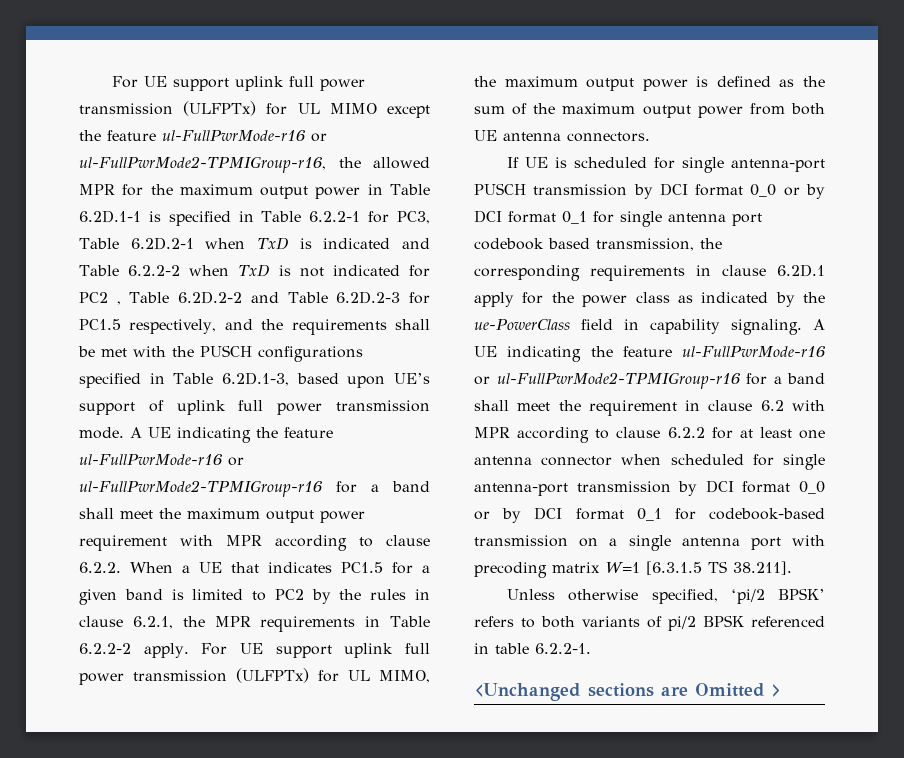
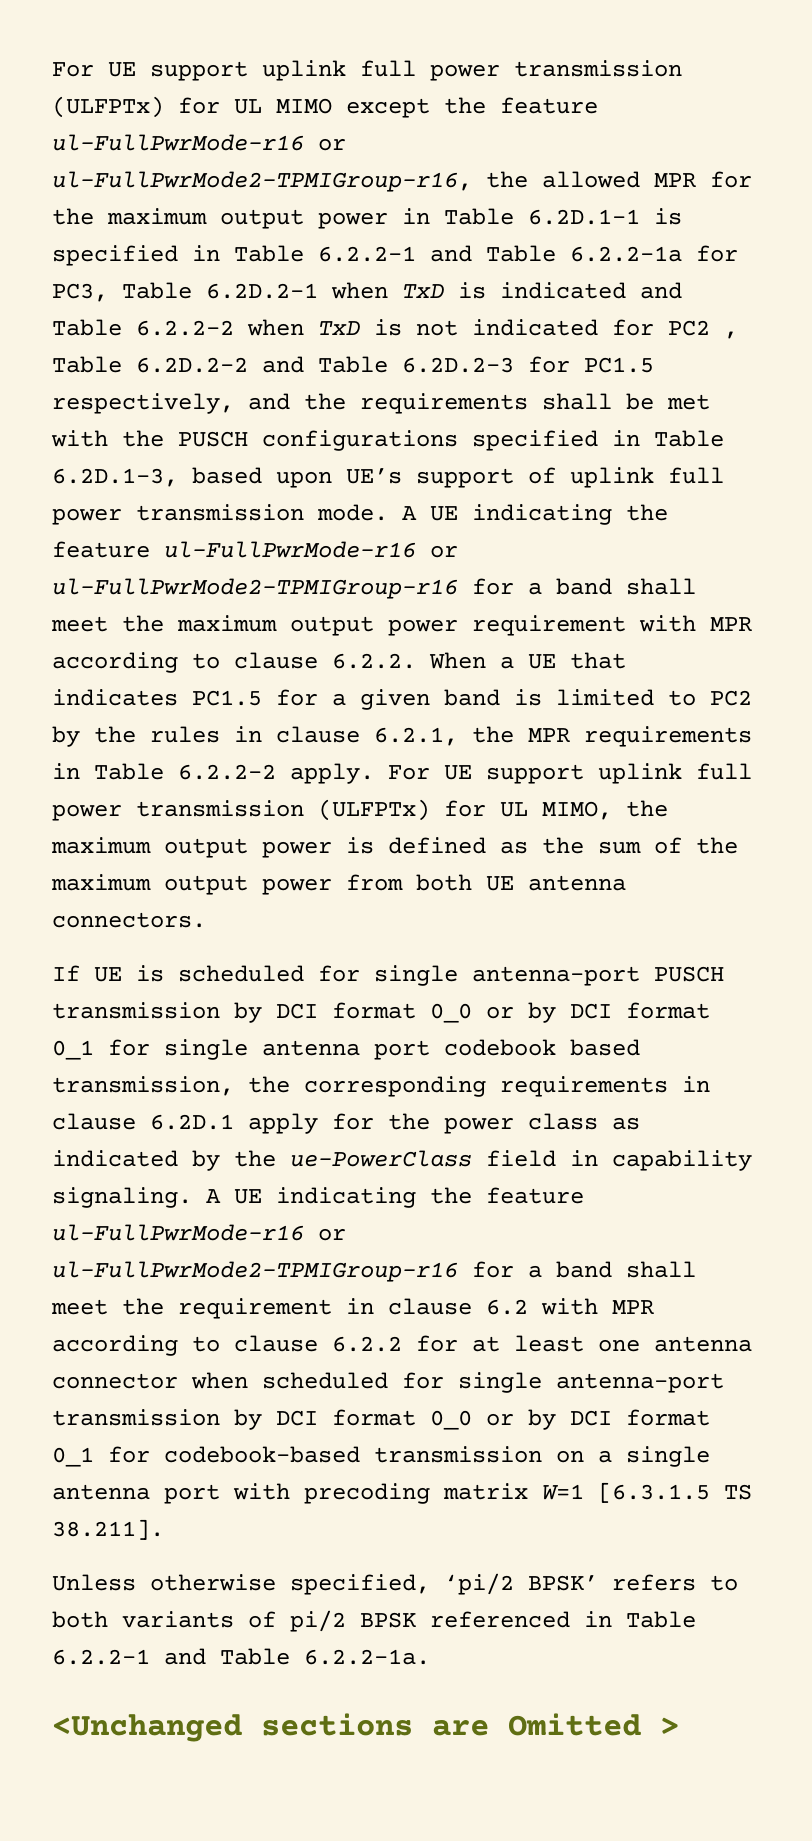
(361, 216) none -> [430,245,682,262] and Table 6.2.2-1a
[495,643,591,654] table 6.2.2-1. -> [626,1611,696,1628] [52,1648,430,1665] Table 6.2.2-1 and Table 6.2.2-1a.

